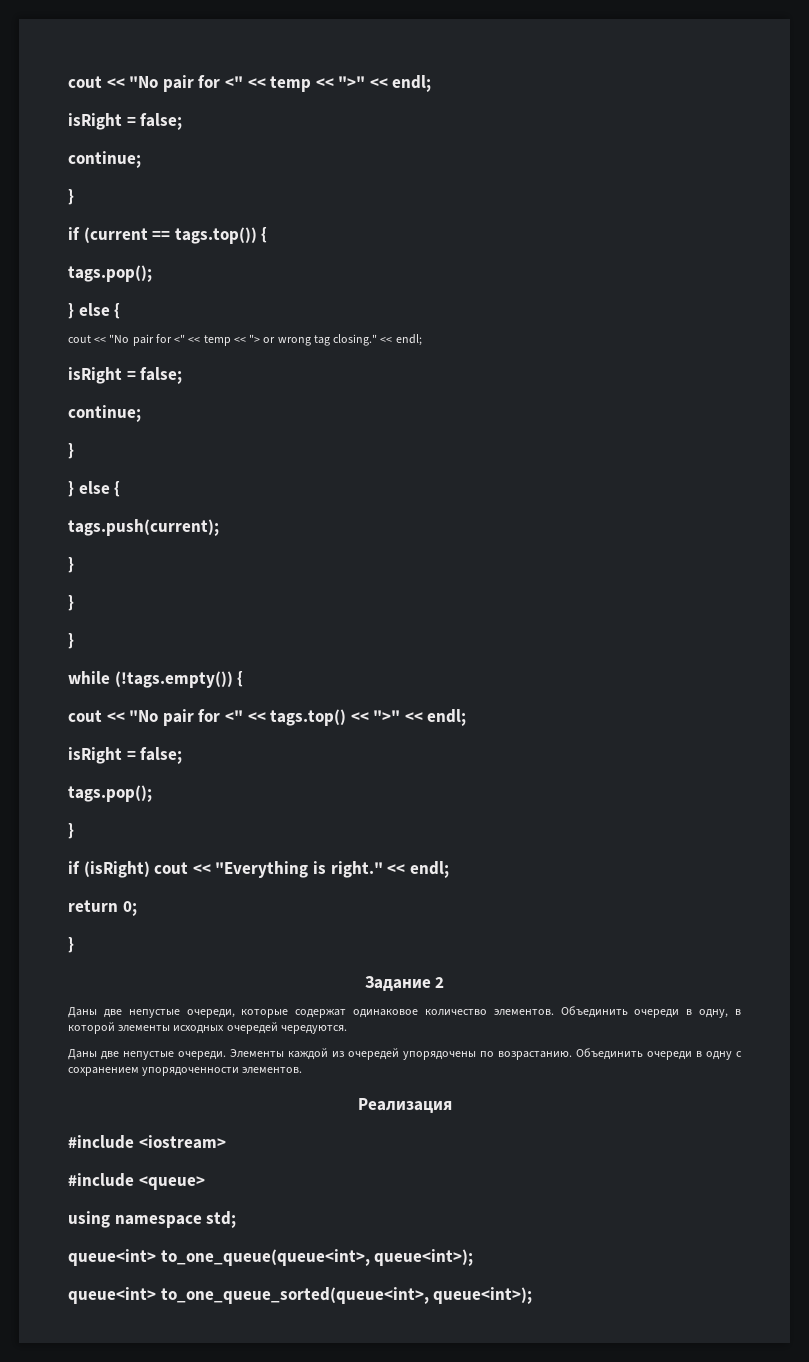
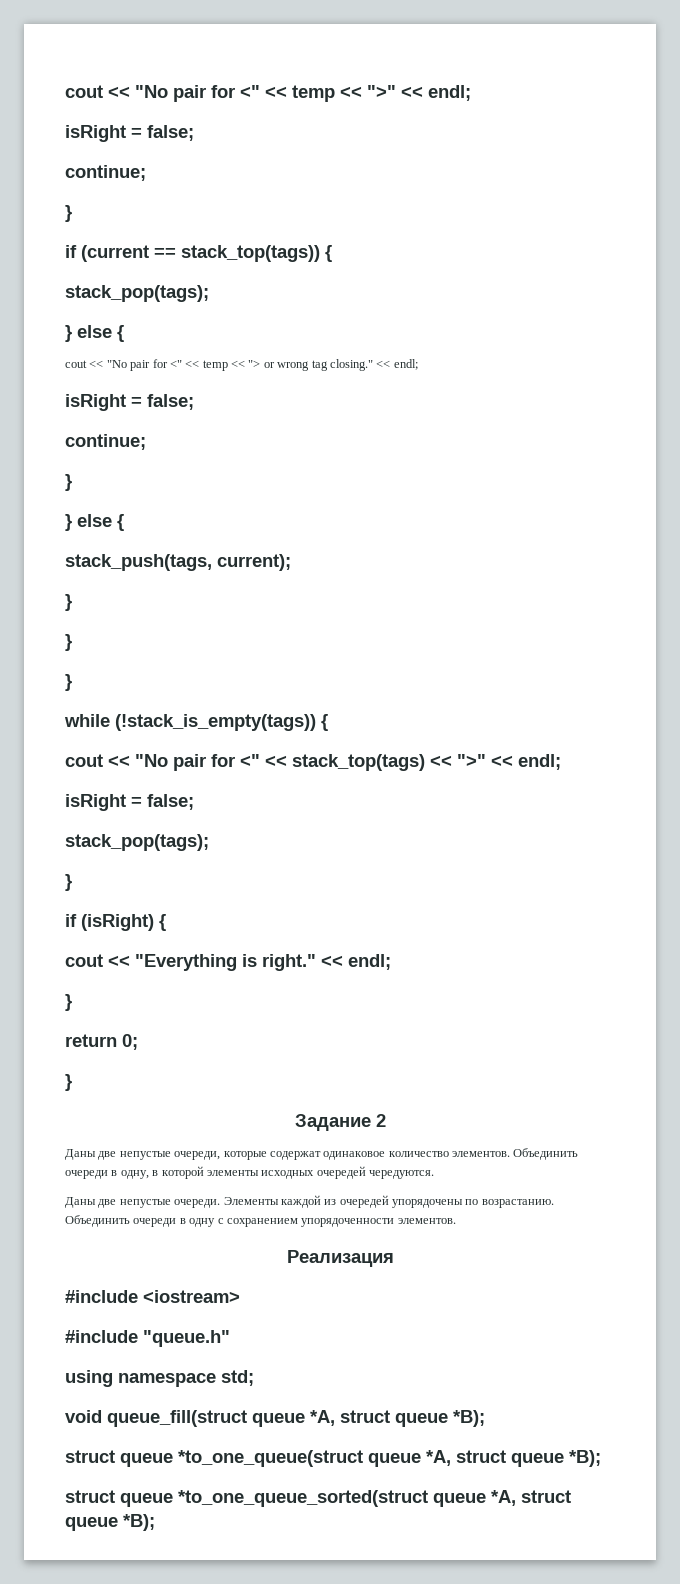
[174,227,268,244] [68,265,152,282] tags.top()) { // tags.pop(); -> [181,245,332,262] [65,285,209,302] stack_top(tags)) { // stack_pop(tags);
[68,519,219,536] tags.push(current); -> [65,554,291,571] stack_push(tags, current);
[114,671,244,688] [68,709,467,726] [68,747,183,764] [68,785,152,802] (!tags.empty()) { // cout << "No pair for <" << tags.top() << ">" << endl; // isRight = false; // tags.pop(); -> [115,714,328,731] [65,754,561,771] [65,794,194,811] [65,834,209,851] (!stack_is_empty(tags)) { // cout << "No pair for <" << stack_top(tags) << ">" << endl; // isRight = false; // stack_pop(tags);
(150, 869) none -> [159,914,166,931] { //
(449, 869) none -> [65,994,72,1011] // }
[138,1176,205,1190] <queue> -> [143,1330,230,1347] "queue.h"
[68,1249,474,1266] [68,1287,533,1304] queue<int> to_one_queue(queue<int>, queue<int>); // queue<int> to_one_queue_sorted(queue<int>, queue<int>); -> [65,1410,485,1427] [65,1450,601,1467] [65,1490,571,1507] [65,1514,155,1531] void queue_fill(struct queue *A, struct queue *B); // struct queue *to_one_queue(struct queue *A, struct queue *B); // struct queue *to_one_queue_sorted(struct queue *A, struct queue *B);

